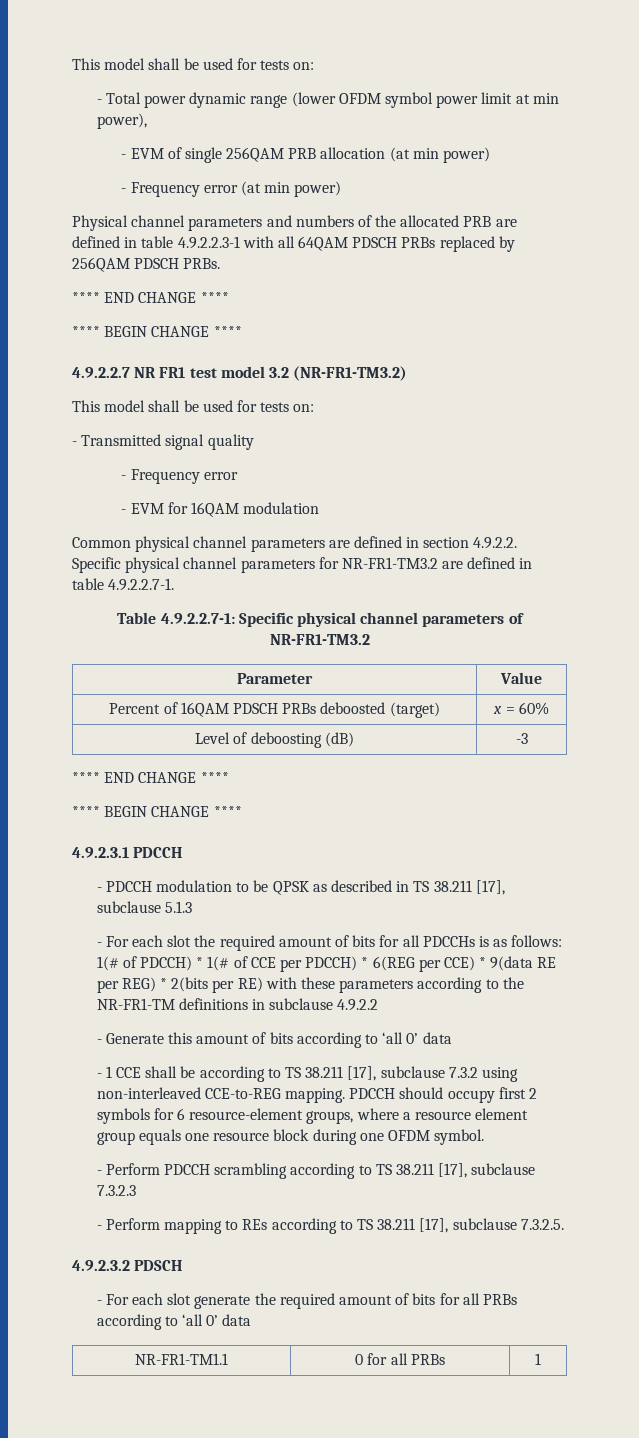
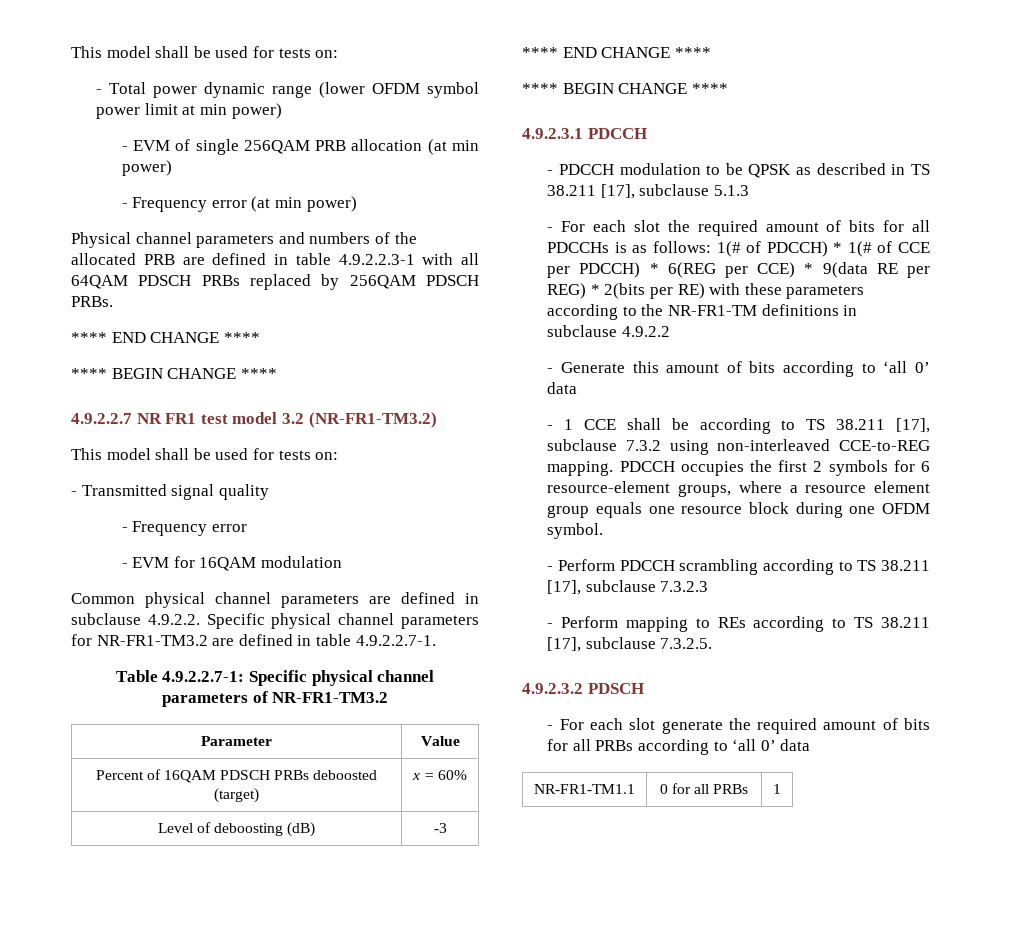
[96,113,147,129] power), -> [231,103,282,119] power)
[423,537,470,548] section -> [71,613,141,625] subclause
[399,1087,495,1103] should occupy -> [680,460,772,476] occupies the

